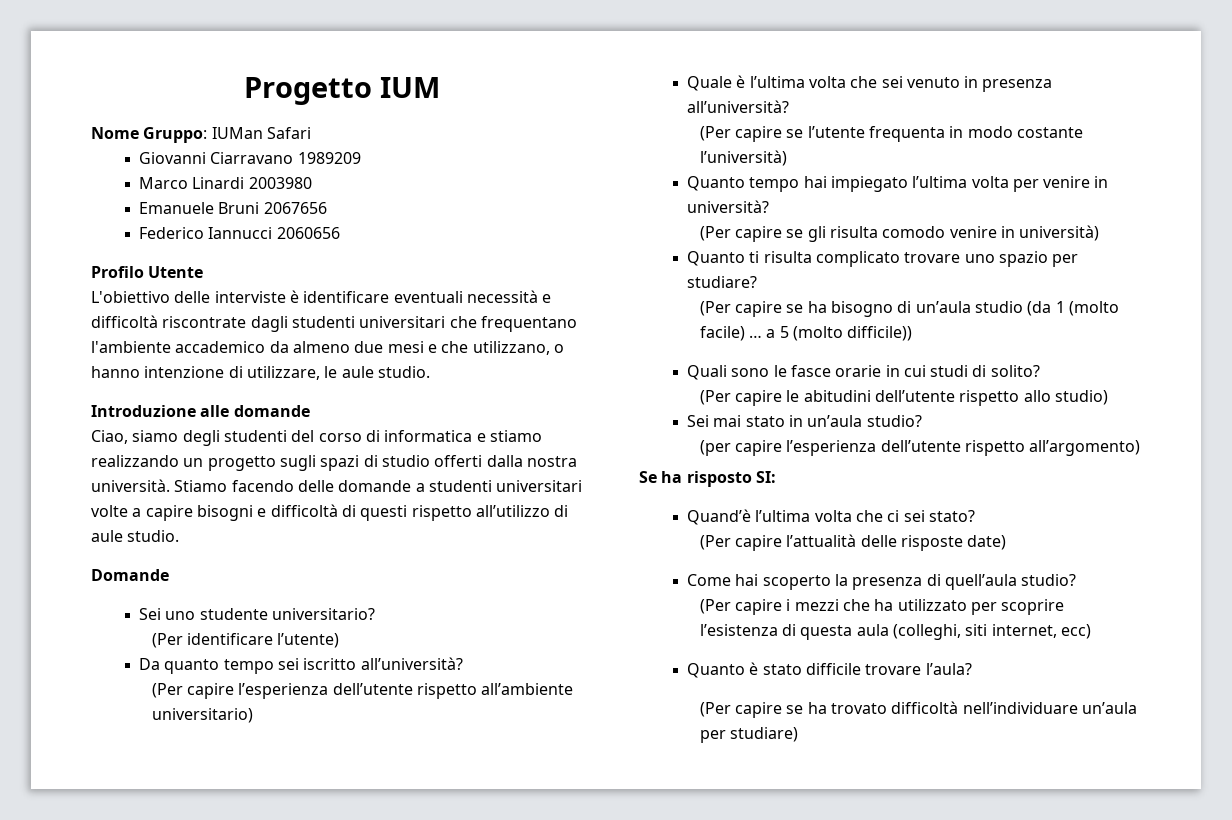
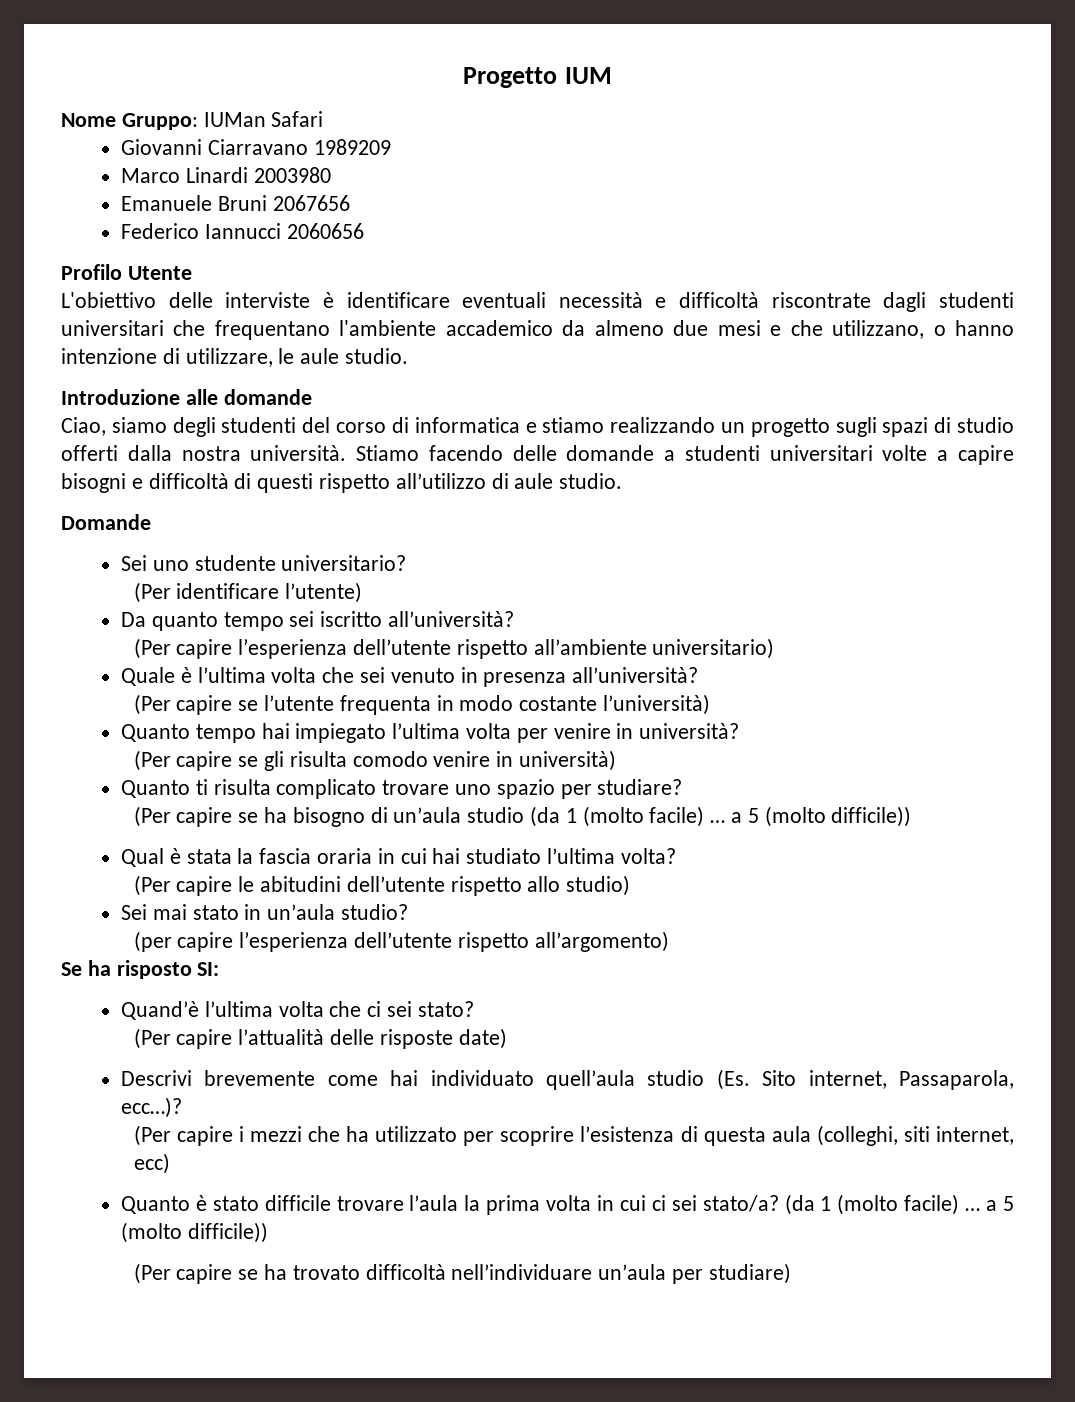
[686,365,1040,380] Quali sono le fasce orarie in cui studi di solito? -> [120,848,676,867] Qual è stata la fascia oraria in cui hai studiato l’ultima volta?
[686,574,1077,590] Come hai scoperto la presenza di quell’aula studio? -> [120,1069,1014,1090] [120,1097,182,1118] Descrivi brevemente come hai individuato quell’aula studio (Es. Sito internet, Passaparola, ecc…)?
[925,663,972,675] l’aula? -> [409,1194,1015,1215] [120,1222,268,1243] l’aula la prima volta in cui ci sei stato/a? (da 1 (molto facile) … a 5 (molto difficile))

